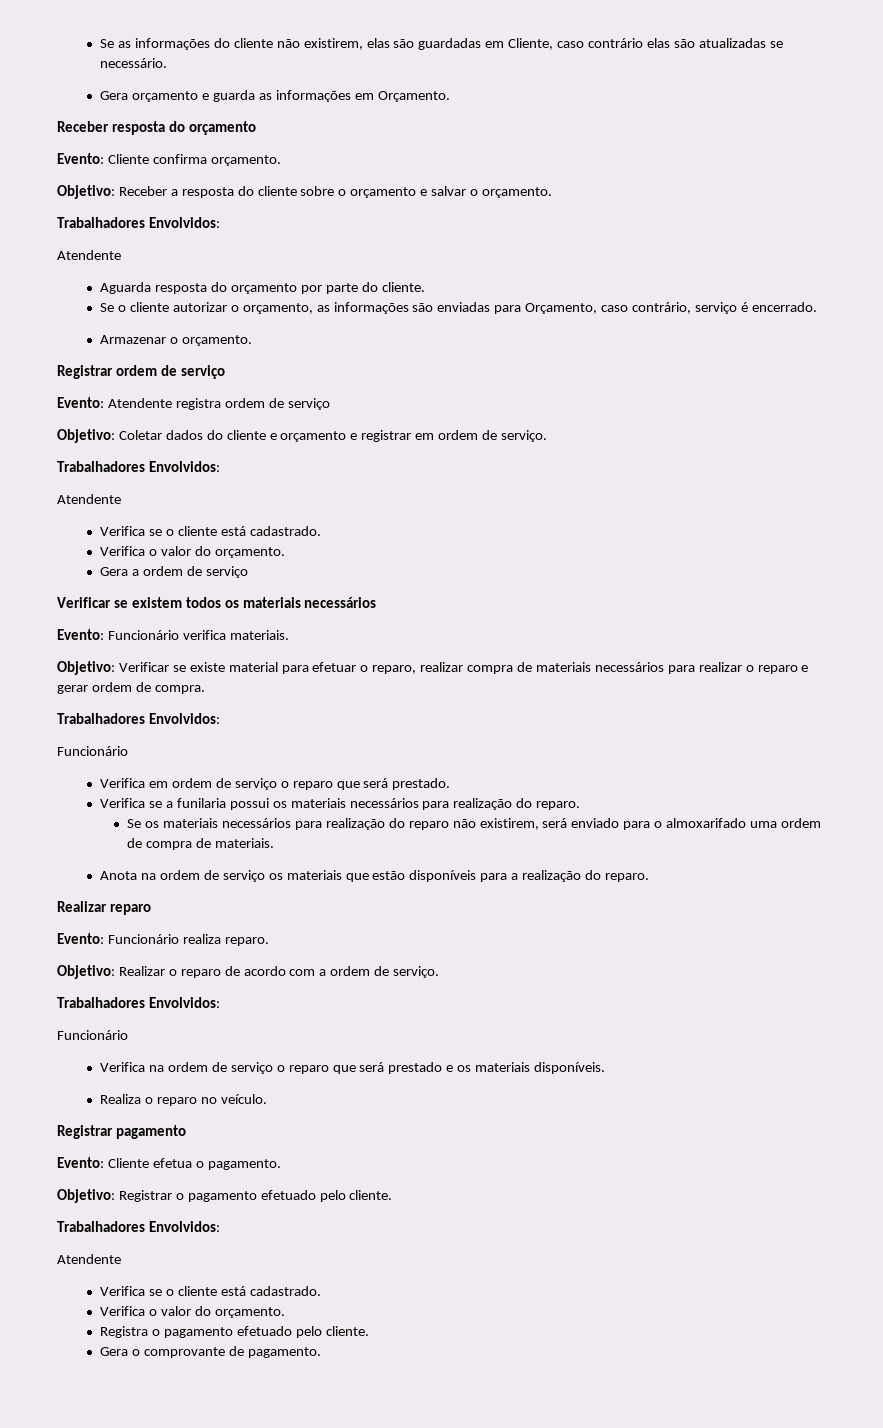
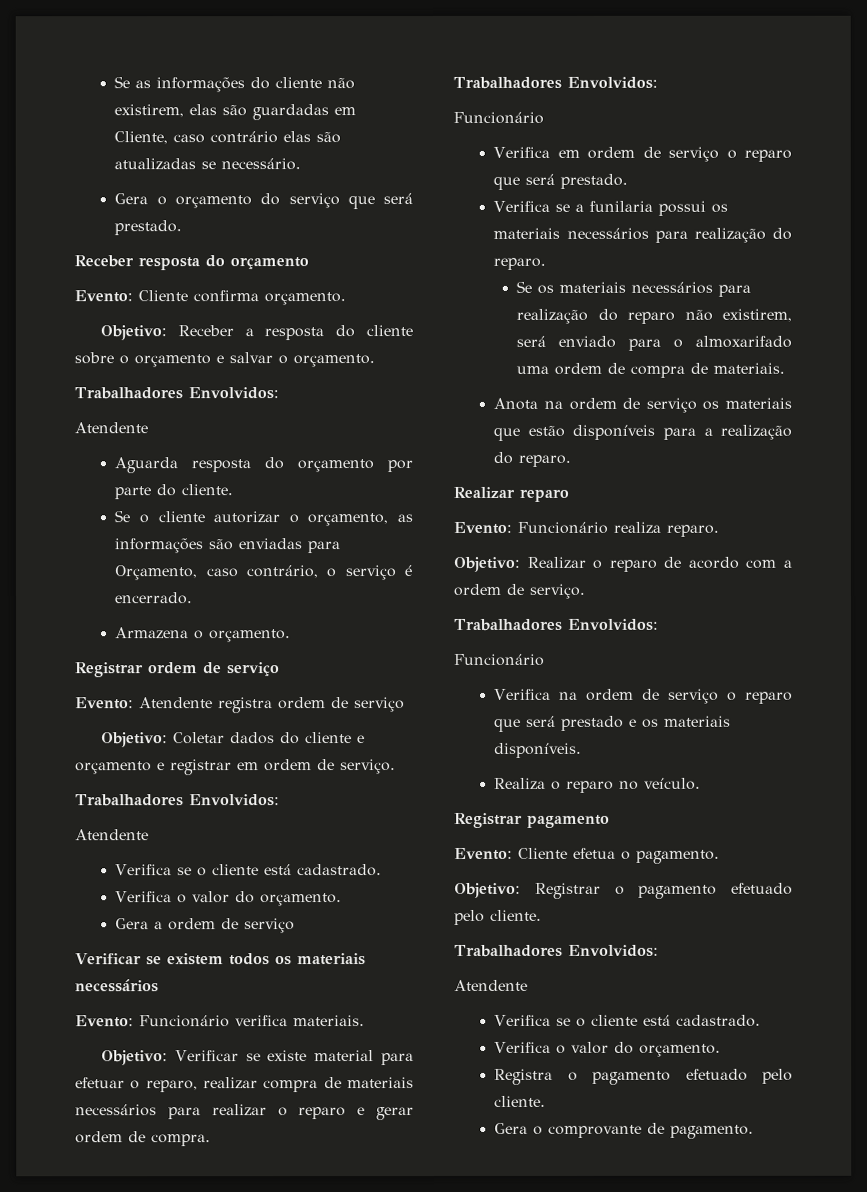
[132,90,450,102] orçamento e guarda as informações em Orçamento. -> [156,193,413,210] [114,220,183,236] o orçamento do serviço que será prestado.
(692, 308) none -> [326,568,337,578] o
[100,335,167,344] Armazenar -> [115,627,190,640] Armazena

